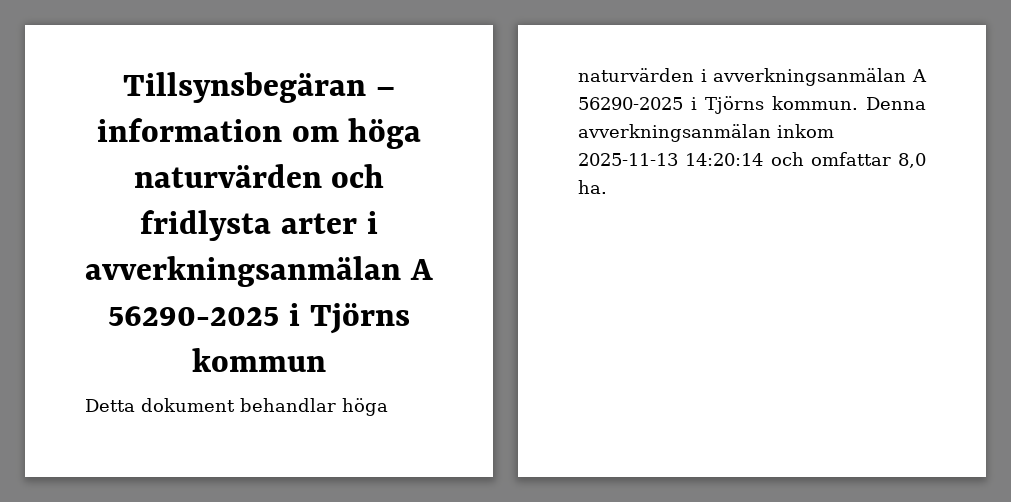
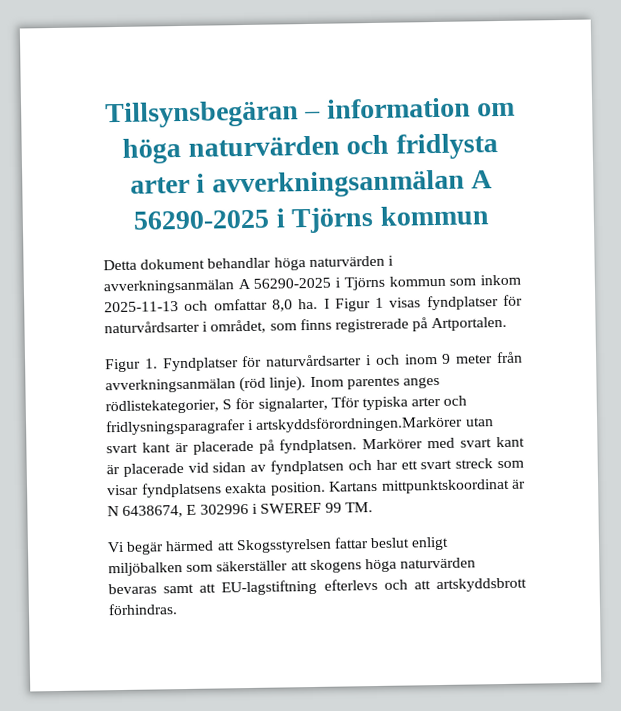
[772,96,926,110] [578,124,771,142] kommun. Denna avverkningsanmälan -> [388,275,477,287] kommun som
[685,153,764,166] 14:20:14 -> (179, 307) none
(607, 187) none -> [323,294,524,312] [104,316,508,334] [105,351,523,373] [105,376,440,394] [105,395,468,415] [106,415,494,436] [106,436,525,455] [106,458,524,477] [107,478,526,498] [107,502,374,518] [107,536,450,555] [108,557,477,577] [108,577,527,596] [108,603,178,616] I Figur 1 visas fyndplatser för naturvårdsarter i området, som finns registrerade på Artportalen. // Figur 1. Fyndplatser för naturvårdsarter i och inom 9 meter från avverkningsanmälan (röd linje). Inom parentes anges rödlistekategorier, S för signalarter, Tför typiska arter och fridlysningsparagrafer i artskyddsförordningen.Markörer utan svart kant är placerade på fyndplatsen. Markörer med svart kant är placerade vid sidan av fyndplatsen och har ett svart streck som visar fyndplatsens exakta position. Kartans mittpunktskoordinat är N 6438674, E 302996 i SWEREF 99 TM. // Vi begär härmed att Skogsstyrelsen fattar beslut enligt miljöbalken som säkerställer att skogens höga naturvärden bevaras samt att EU-lagstiftning efterlevs och att artskyddsbrott förhindras.

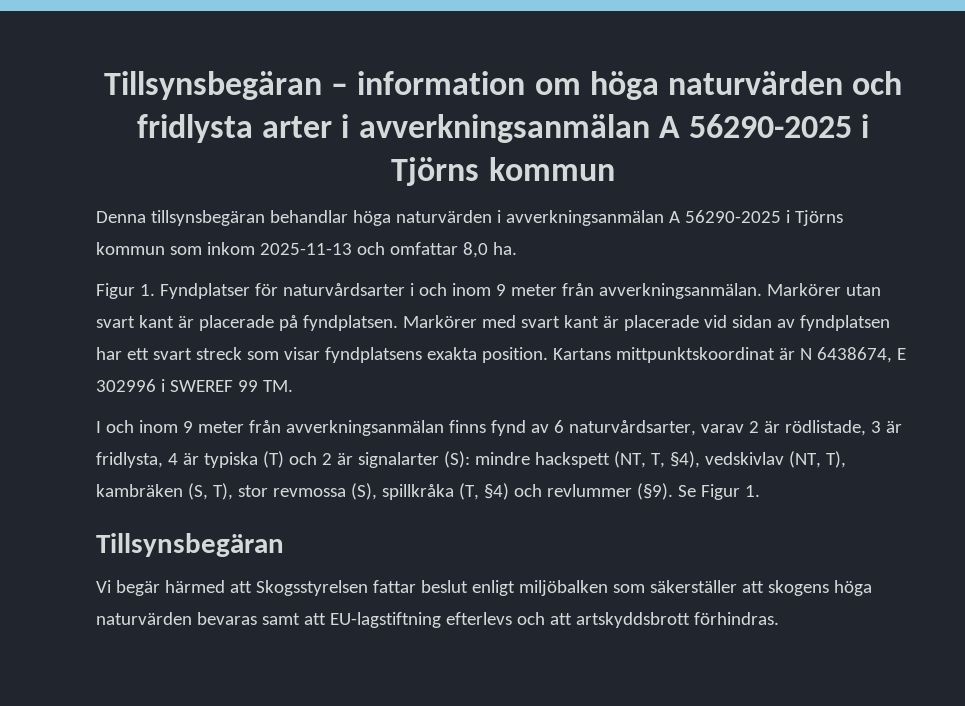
[103,258,206,271] Detta dokument -> [96,210,265,226] Denna tillsynsbegäran
[323,294,524,312] [104,316,508,334] I Figur 1 visas fyndplatser för naturvårdsarter i området, som finns registrerade på Artportalen. -> (517, 248) none
[105,376,440,394] [105,395,468,415] [106,415,464,436] avverkningsanmälan (röd linje). Inom parentes anges rödlistekategorier, S för signalarter, Tför typiska arter och fridlysningsparagrafer i artskyddsförordningen.Markörer -> [598,283,841,299] avverkningsanmälan. Markörer
[347,460,372,471] och -> (890, 323) none
(374, 507) none -> [96,420,902,436] [96,451,846,468] [96,483,760,500] [96,533,284,557] // I och inom 9 meter från avverkningsanmälan finns fynd av 6 naturvårdsarter, varav 2 är rödlistade, 3 är fridlysta, 4 är typiska (T) och 2 är signalarter (S): mindre hackspett (NT, T, §4), vedskivlav (NT, T), kambräken (S, T), stor revmossa (S), spillkråka (T, §4) och revlummer (§9). Se Figur 1. // Tillsynsbegäran

